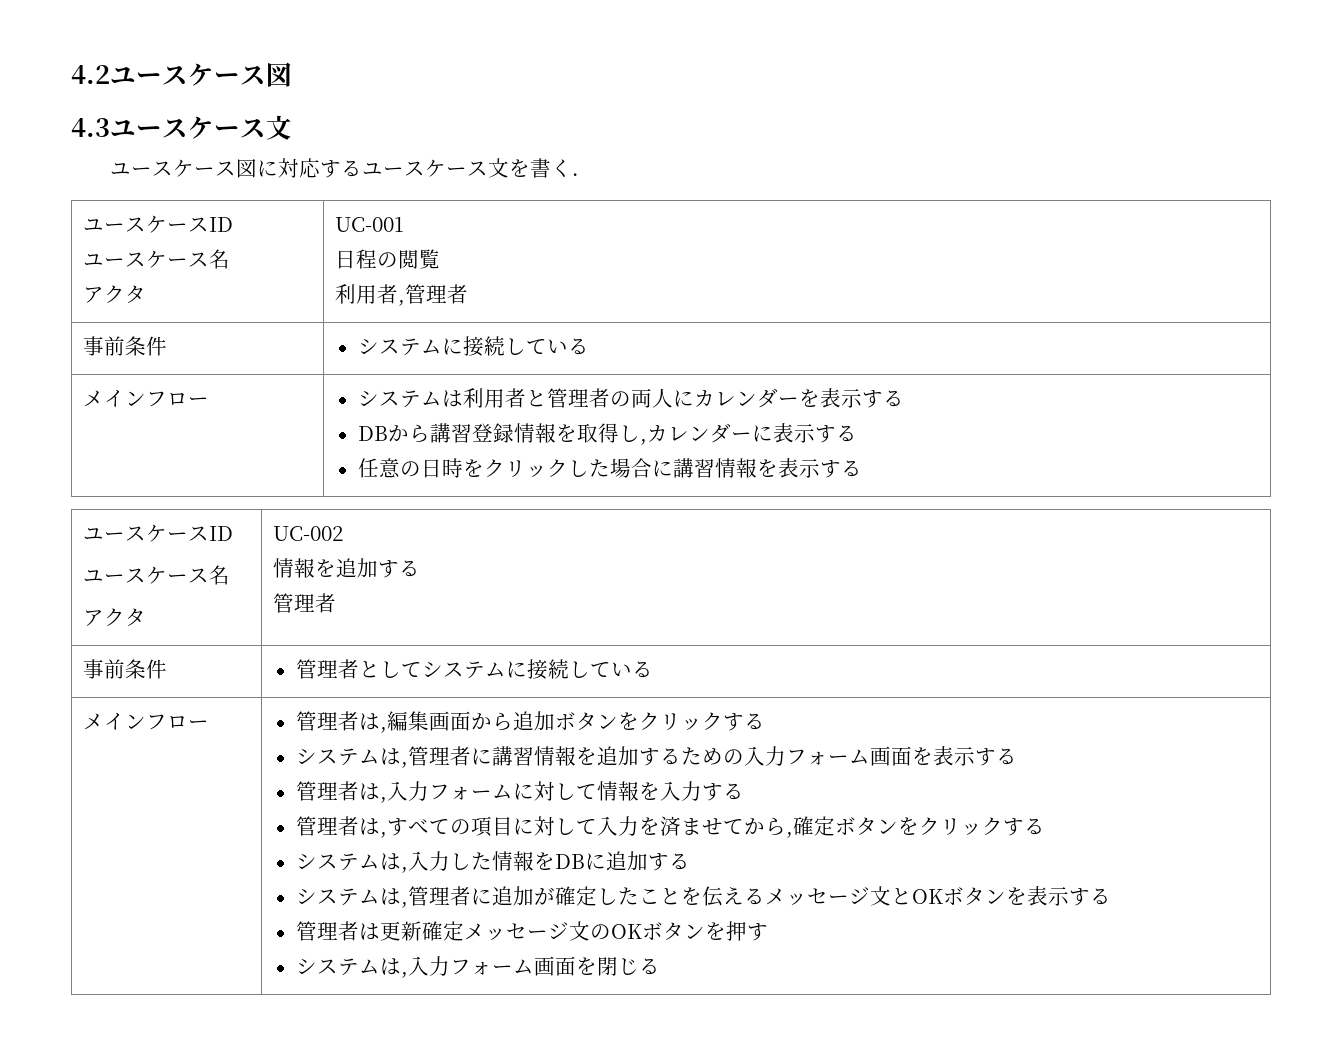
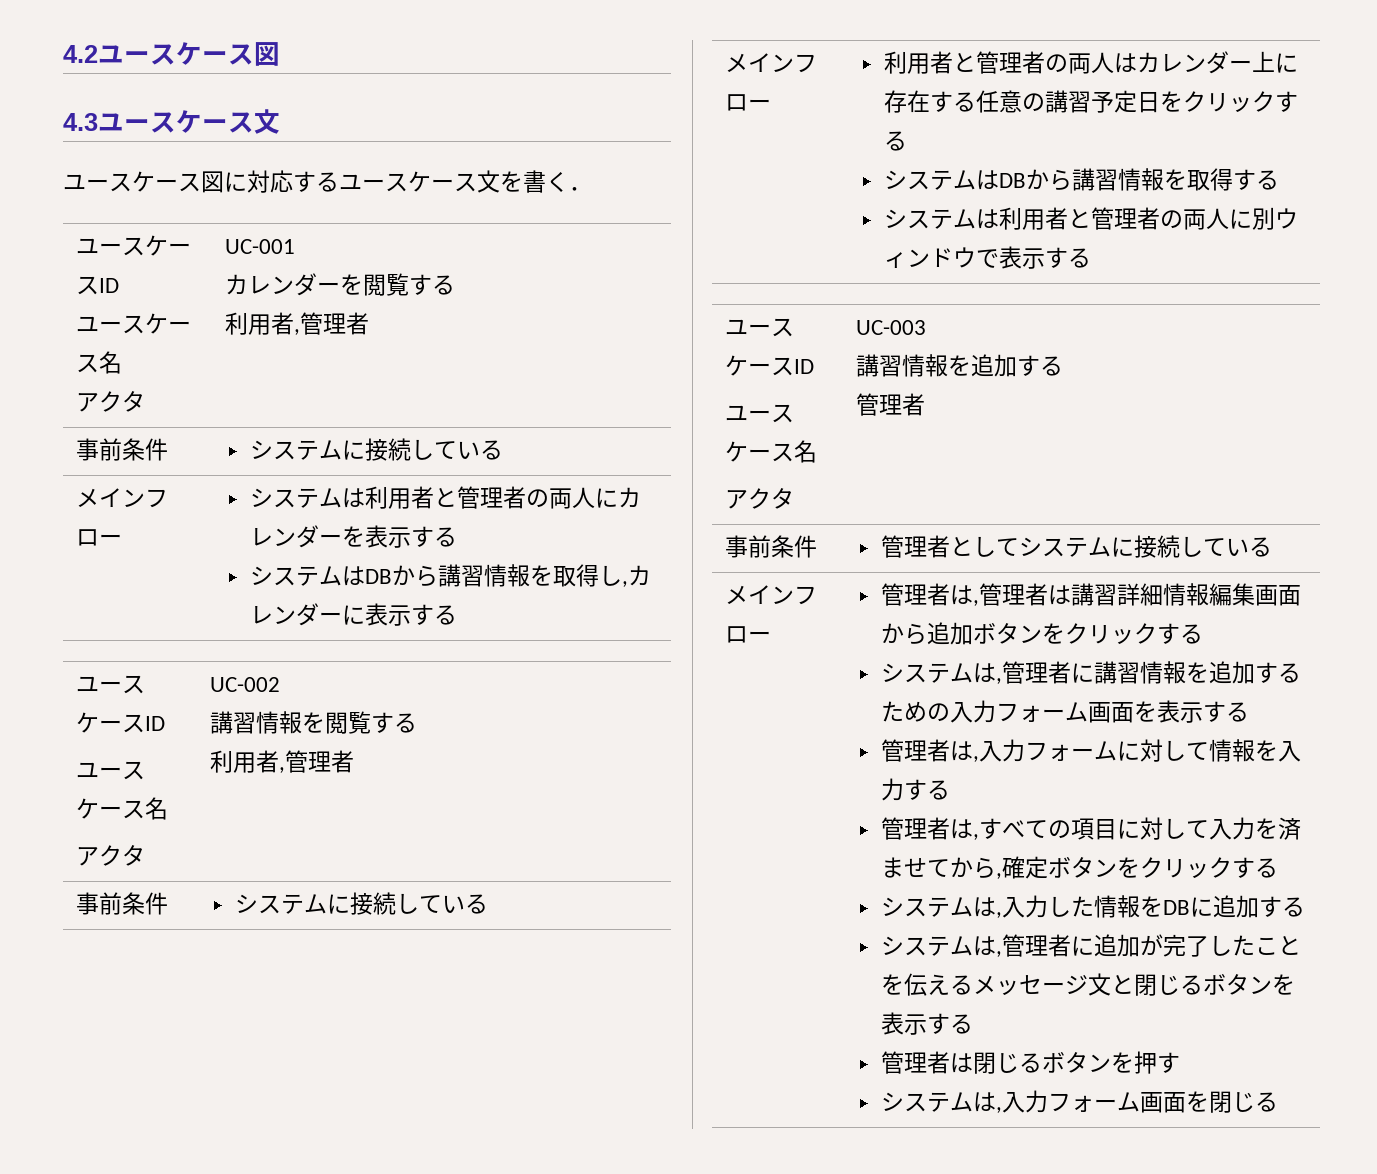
[335,249,441,269] 日程の閲覧 -> [224,273,455,296] カレンダーを閲覧する
[357,423,514,443] DBから講習登録 -> [250,564,485,587] システムはDBから講習
[357,458,862,478] // 任意の日時をクリックした場合に講習情報を表示する -> (458, 615) none
(344, 533) none -> [209,711,417,734] [209,750,354,773] [75,892,168,915] [235,892,489,915] [724,53,817,73] [724,94,771,111] [884,51,1299,74] [884,90,1299,113] [884,131,908,151] [884,168,1280,191] [884,207,1299,230] [884,246,1092,269] [724,318,794,337] [724,355,814,376] [724,404,794,423] [724,440,817,463] [724,488,794,509] [855,320,926,335] [855,354,902,377] 講習情報を閲覧する // 利用者,管理者 // 事前条件 | システムに接続している // メインフロー | 利用者と管理者の両人はカレンダー上に存在する任意の講習予定日をクリックする // システムはDBから講習情報を取得する // システムは利用者と管理者の両人に別ウィンドウで表示する // ユースケースID // ユースケース名 // アクタ | UC-003 // 講習
(387, 730) none -> [979,583,1210,606] 管理者は講習詳細情報
[554,886,597,906] 確定 -> [1163,934,1210,957] 完了
[911,889,943,904] OK -> [1134,974,1204,996] 閉じる
[379,921,642,941] 更新確定メッセージ文のOK -> [973,1052,1043,1074] 閉じる

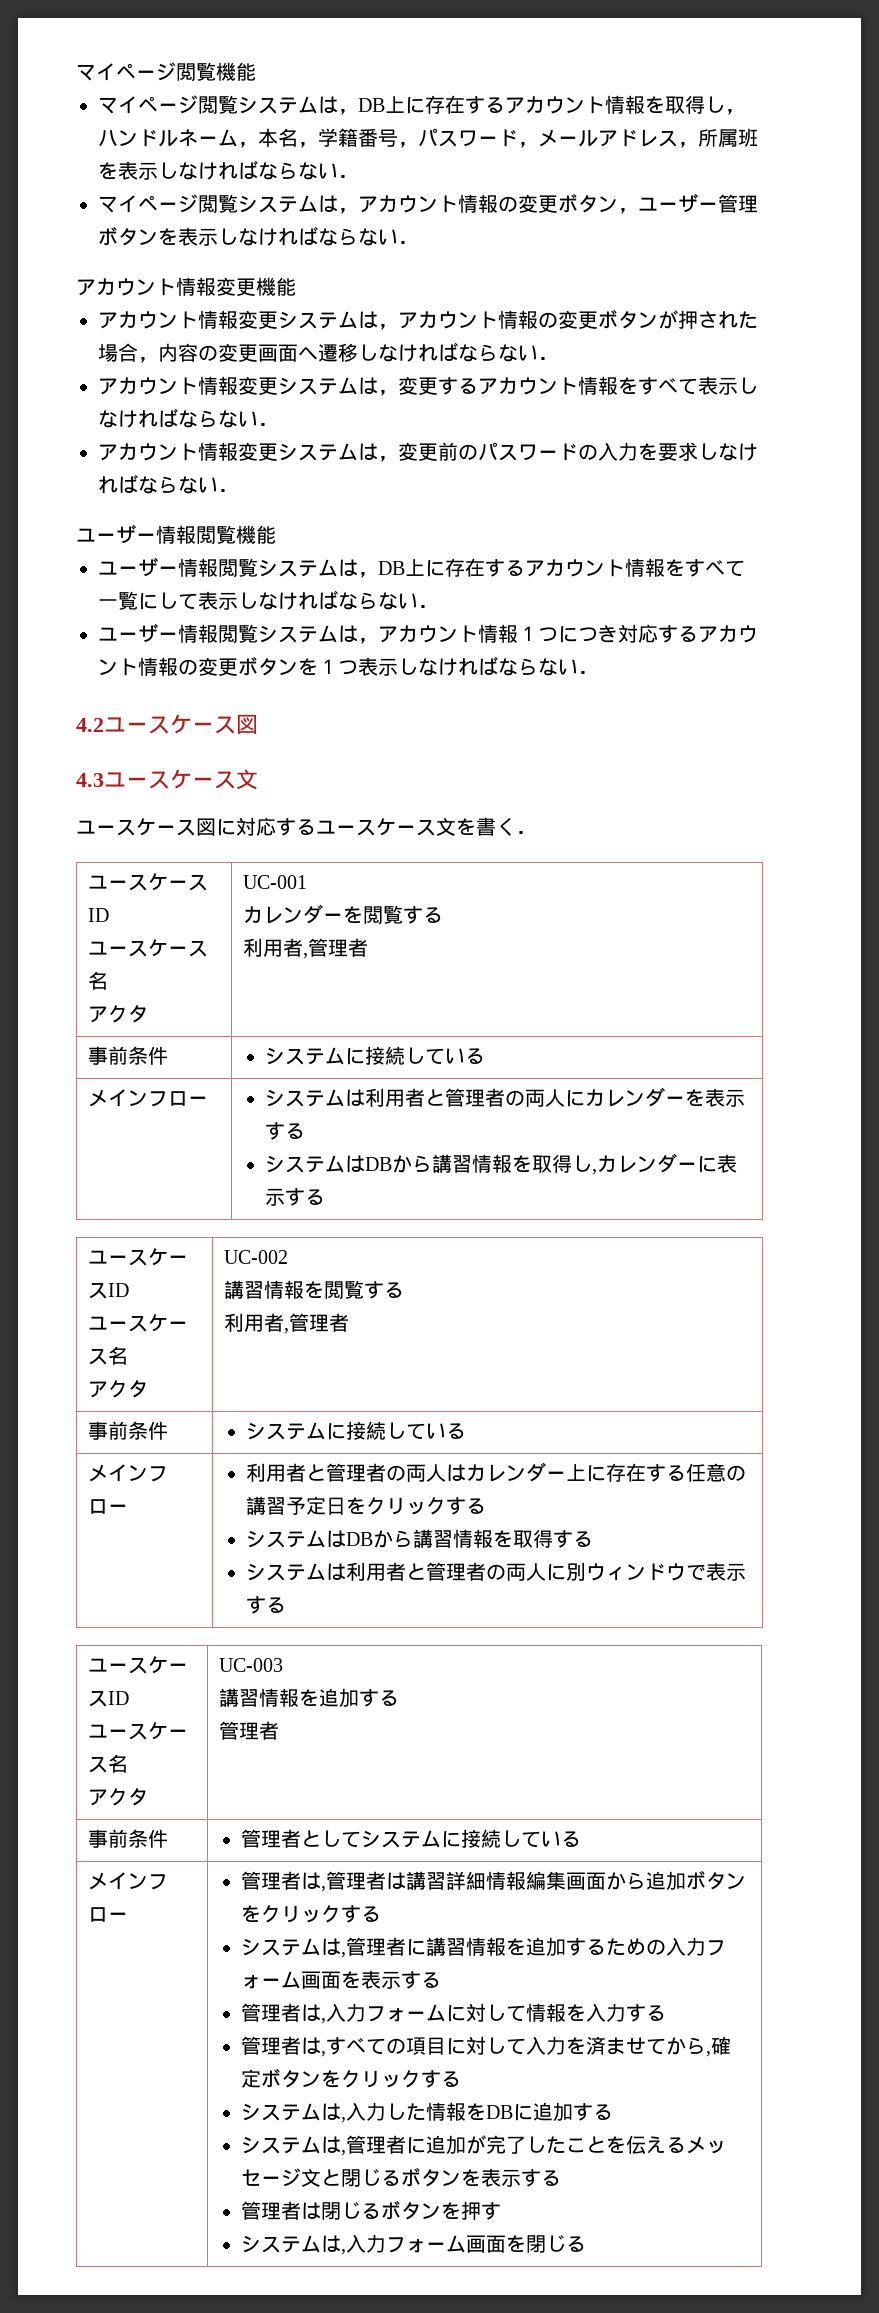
(63, 54) none -> [76,62,256,81] [98,95,745,115] [98,128,758,148] [98,160,358,180] [98,193,758,214] [98,226,418,246] [76,277,296,296] [98,309,758,330] [98,342,558,363] [98,376,758,396] [98,408,278,428] [98,442,758,462] [98,474,238,494] [76,524,276,544] [98,557,745,578] [98,590,438,610] [98,623,758,644] [98,656,598,676] マイページ閲覧機能 // マイページ閲覧システムは，DB上に存在するアカウント情報を取得し，ハンドルネーム，本名，学籍番号，パスワード，メールアドレス，所属班を表示しなければならない． // マイページ閲覧システムは，アカウント情報の変更ボタン，ユーザー管理ボタンを表示しなければならない． // アカウント情報変更機能 // アカウント情報変更システムは，アカウント情報の変更ボタンが押された場合，内容の変更画面へ遷移しなければならない． // アカウント情報変更システムは，変更するアカウント情報をすべて表示しなければならない． // アカウント情報変更システムは，変更前のパスワードの入力を要求しなければならない． // ユーザー情報閲覧機能 // ユーザー情報閲覧システムは，DB上に存在するアカウント情報をすべて一覧にして表示しなければならない． // ユーザー情報閲覧システムは，アカウント情報１つにつき対応するアカウント情報の変更ボタンを１つ表示しなければならない． //

